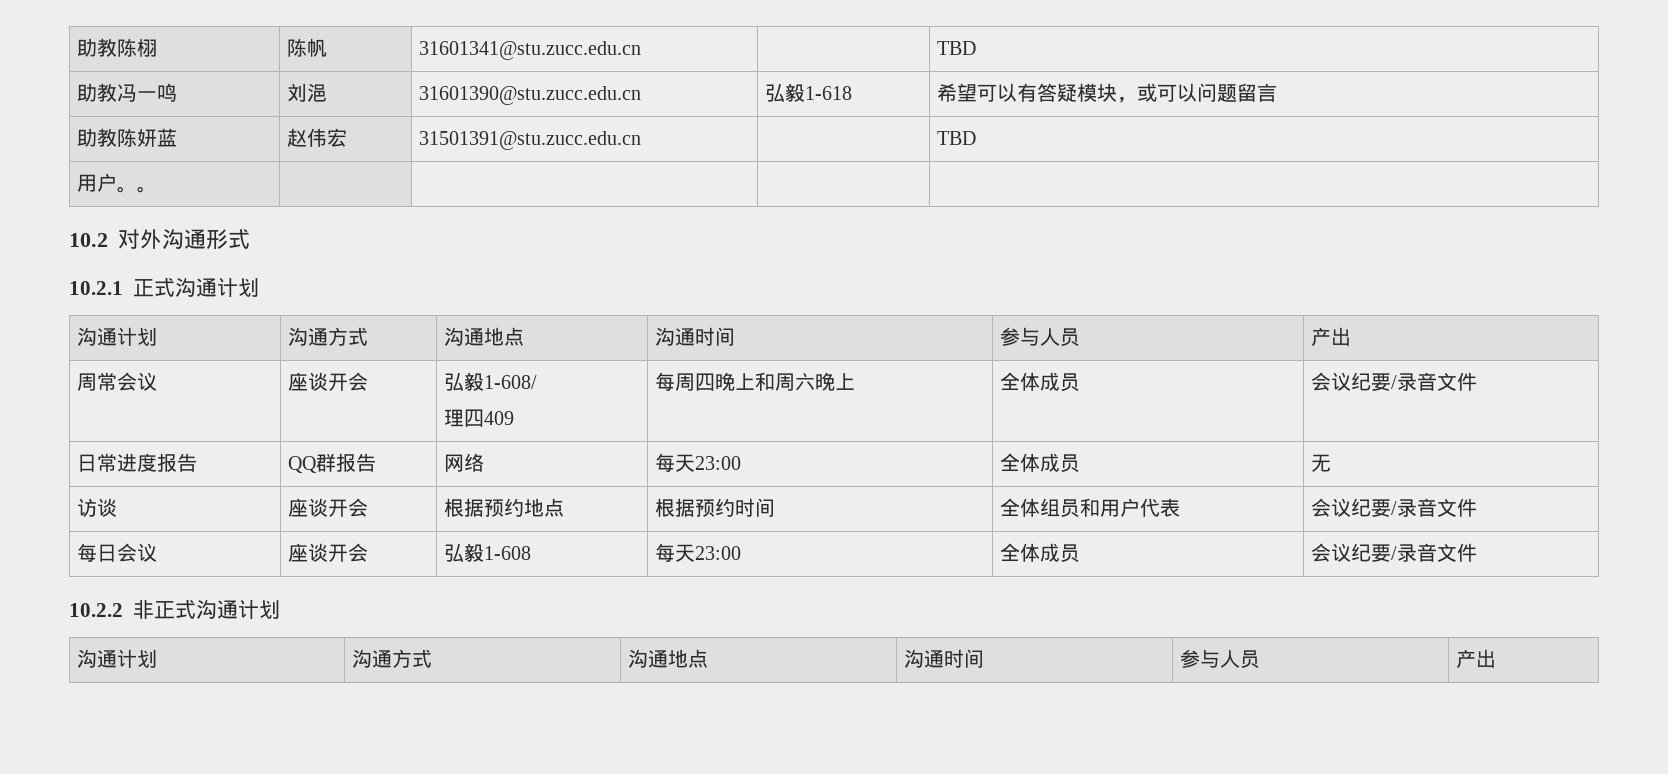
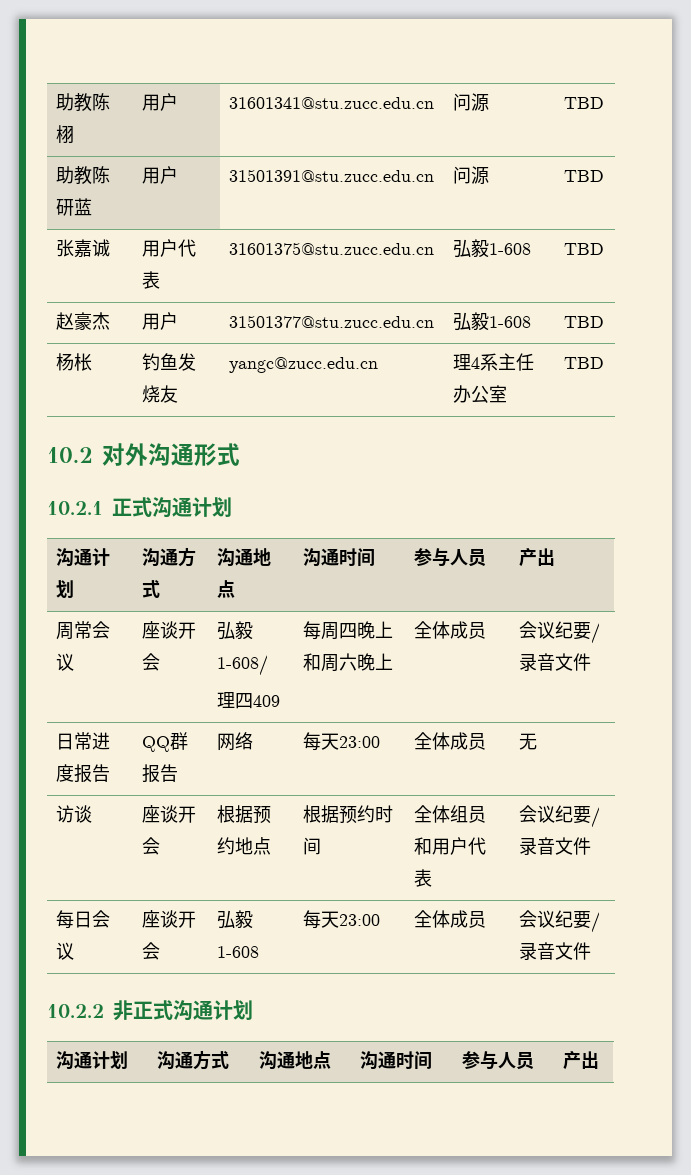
[287,38,328,57] 陈帆 -> [141,93,178,111] 用户
(642, 50) none -> [452,93,489,112] 问源
[117,83,178,102] [287,83,328,102] [419,86,642,105] [765,83,853,102] [937,83,1278,103] [77,128,178,147] [287,128,348,147] [419,131,642,150] [937,131,977,145] [77,173,158,193] 冯一鸣 | 刘浥 | 31601390@stu.zucc.edu.cn | 弘毅1-618 | 希望可以有答疑模块，或可以问题留言 // 助教陈妍蓝 | 赵伟宏 | 31501391@stu.zucc.edu.cn | | TBD // 用户。。 | | | | -> [91,166,110,184] [55,198,92,216] [141,166,178,184] [228,169,434,182] [452,166,489,185] [563,170,604,182] [55,239,110,257] [141,239,196,257] [141,271,160,289] [228,242,434,255] [452,239,531,258] [563,243,604,255] [55,312,110,330] [141,312,178,330] [228,315,434,328] [452,312,531,331] [563,316,604,328] [55,353,92,371] [141,353,196,371] [141,385,178,403] [228,357,378,373] [452,353,534,371] [452,385,507,403] [563,357,604,369] 陈研蓝 | 用户 | 31501391@stu.zucc.edu.cn | 问源 | TBD // 张嘉诚 | 用户代表 | 31601375@stu.zucc.edu.cn | 弘毅1-608 | TBD // 赵豪杰 | 用户 | 31501377@stu.zucc.edu.cn | 弘毅1-608 | TBD // 杨枨 | 钓鱼发烧友 | yangc@zucc.edu.cn | 理4系主任办公室 | TBD

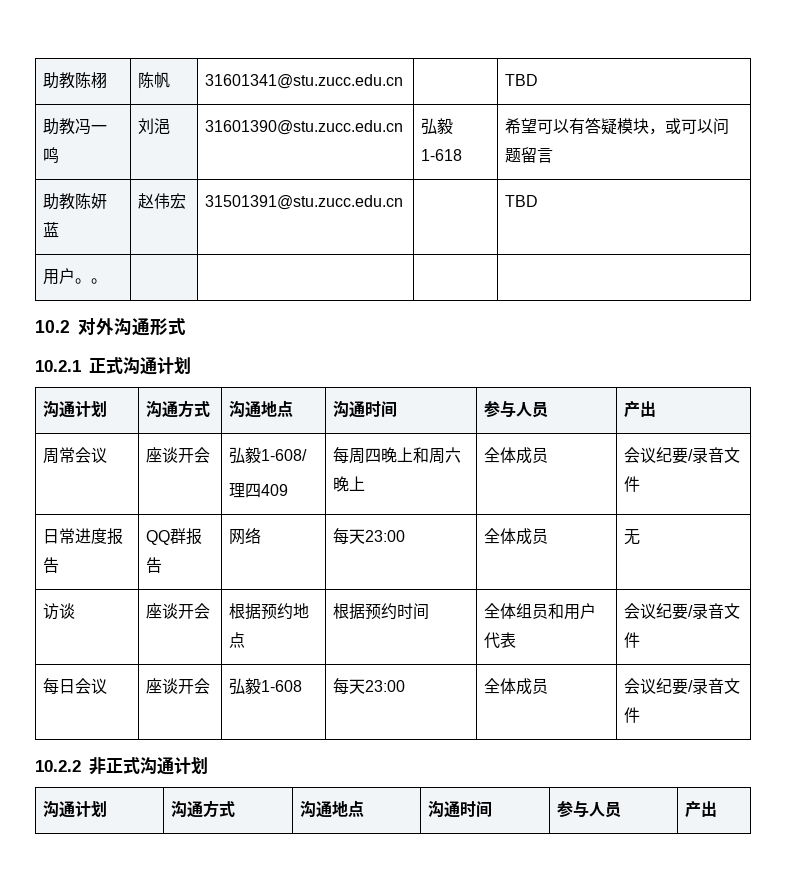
[141,93,178,111] 用户 -> [138,72,171,89] 陈帆
[452,93,489,112] [563,97,604,109] [55,166,110,185] [55,199,74,216] 问源 | TBD // 助教陈研 -> [505,74,539,86] [43,118,108,135] [43,147,60,163] [138,118,171,134] [205,120,404,135] [421,118,454,135] [421,149,463,161] [505,118,730,135] [505,147,554,163] [43,193,108,210] | TBD // 助教冯一鸣 | 刘浥 | 31601390@stu.zucc.edu.cn | 弘毅1-618 | 希望可以有答疑模块，或可以问题留言 // 助教陈妍
[141,166,178,184] 用户 -> [138,193,187,209] 赵伟宏
[452,166,489,185] [563,170,604,182] [55,239,110,257] [141,239,196,257] [141,271,160,289] [228,242,434,255] [452,239,531,258] [563,243,604,255] [55,312,110,330] [141,312,178,330] [228,315,434,328] [452,312,531,331] [563,316,604,328] [55,353,92,371] [141,353,196,371] [141,385,178,403] [228,357,378,373] [452,353,534,371] [452,385,507,403] [563,357,604,369] 问源 | TBD // 张嘉诚 | 用户代表 | 31601375@stu.zucc.edu.cn | 弘毅1-608 | TBD // 赵豪杰 | 用户 | 31501377@stu.zucc.edu.cn | 弘毅1-608 | TBD // 杨枨 | 钓鱼发烧友 | yangc@zucc.edu.cn | 理4系主任办公室 | TBD -> [505,195,539,207] [43,268,108,285] | TBD // 用户。。 | | | |

